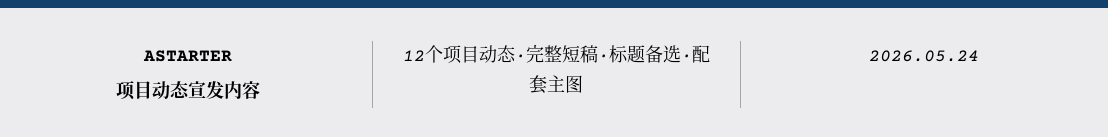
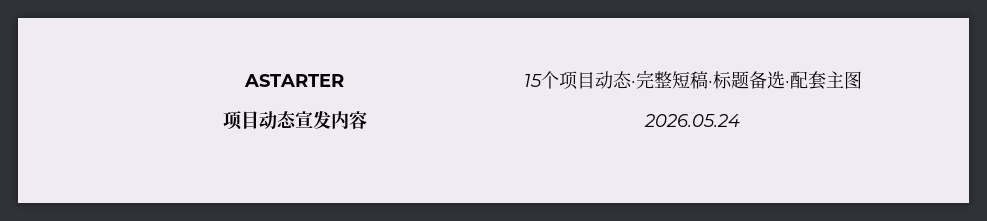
[402,50,425,61] 12 -> [523,74,542,87] 15

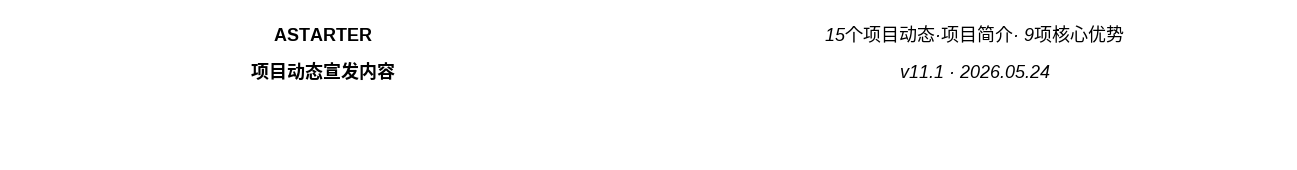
[635,70,862,90] 完整短稿·标题备选·配套主图 // -> [941,25,1124,43] [899,65,955,78] 项目简介· 9项核心优势 // v11.1 ·

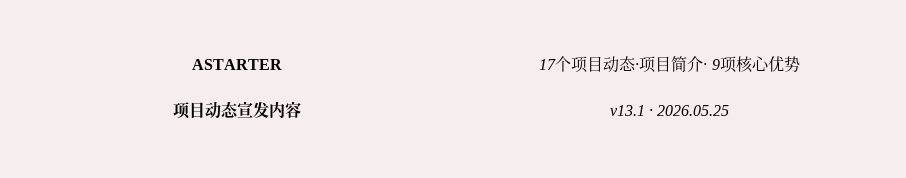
[825,28,846,41] 15 -> [539,59,557,70] 17
[899,65,1050,78] v11.1 · 2026.05.24 -> [609,105,730,116] v13.1 · 2026.05.25

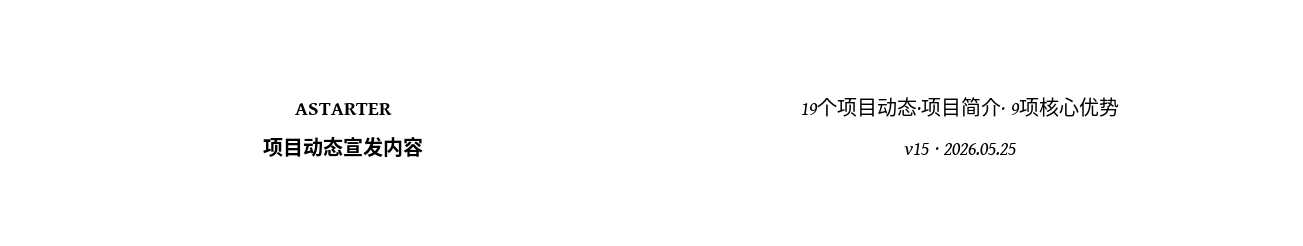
[539,59,557,70] 17 -> [801,103,819,115] 19
[609,105,645,116] v13.1 -> [904,143,931,155] v15

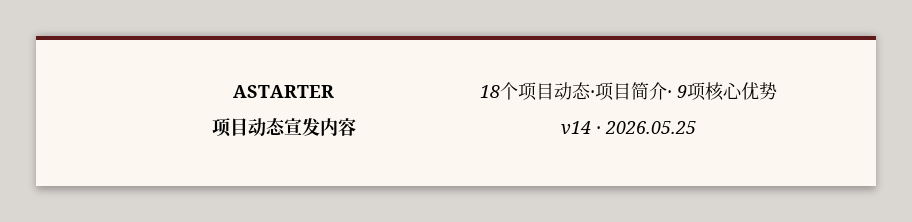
[801,103,819,115] 19 -> [480,85,500,98] 18
[904,143,931,155] v15 -> [561,121,591,135] v14

